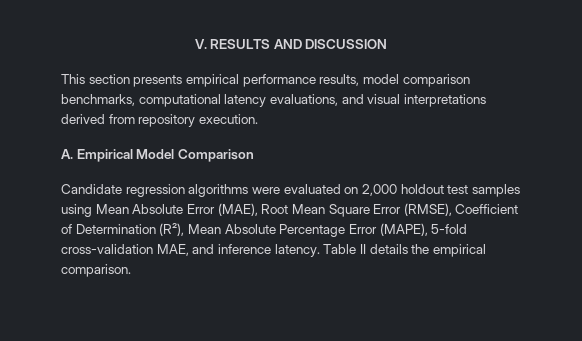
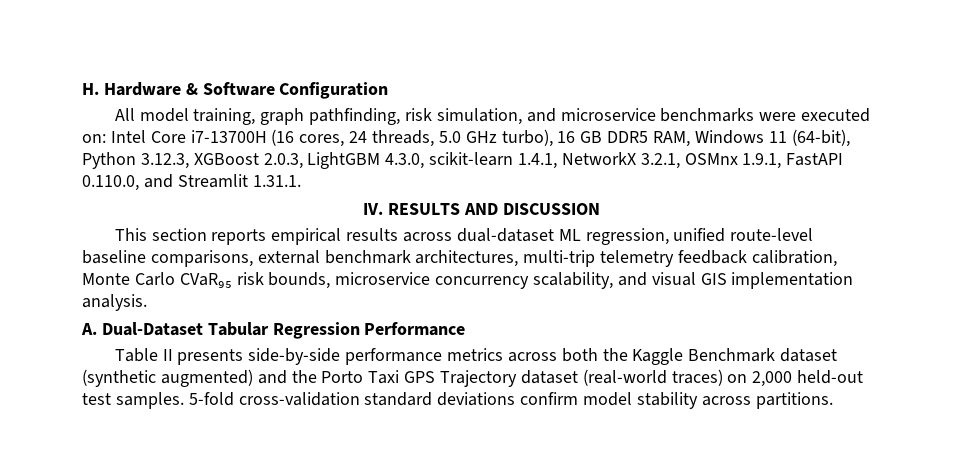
[194,39,207,49] V. -> [82,82,389,99] [114,108,871,125] [82,129,850,147] [82,152,844,169] [82,174,301,191] [363,203,384,215] H. Hardware & Software Configuration // All model training, graph pathfinding, risk simulation, and microservice benchmarks were executed on: Intel Core i7-13700H (16 cores, 24 threads, 5.0 GHz turbo), 16 GB DDR5 RAM, Windows 11 (64-bit), Python 3.12.3, XGBoost 2.0.3, LightGBM 4.3.0, scikit-learn 1.4.1, NetworkX 3.2.1, OSMnx 1.9.1, FastAPI 0.110.0, and Streamlit 1.31.1. // IV.
[133,74,470,87] [61,94,486,107] [61,114,258,127] [61,149,254,162] [61,184,520,197] [61,203,519,217] [61,223,468,237] [61,244,486,257] [61,264,131,277] presents empirical performance results, model comparison benchmarks, computational latency evaluations, and visual interpretations derived from repository execution. // A. Empirical Model Comparison // Candidate regression algorithms were evaluated on 2,000 holdout test samples using Mean Absolute Error (MAE), Root Mean Square Error (RMSE), Coefficient of Determination (R²), Mean Absolute Percentage Error (MAPE), 5-fold cross-validation MAE, and inference latency. Table II details the empirical comparison. -> [211,228,814,245] [82,250,837,267] [82,272,854,289] [82,294,147,311] [81,322,466,339] [114,348,838,365] [82,369,864,387] [82,392,833,409] reports empirical results across dual-dataset ML regression, unified route-level baseline comparisons, external benchmark architectures, multi-trip telemetry feedback calibration, Monte Carlo CVaR₉₅ risk bounds, microservice concurrency scalability, and visual GIS implementation analysis. // A. Dual-Dataset Tabular Regression Performance // Table II presents side-by-side performance metrics across both the Kaggle Benchmark dataset (synthetic augmented) and the Porto Taxi GPS Trajectory dataset (real-world traces) on 2,000 held-out test samples. 5-fold cross-validation standard deviations confirm model stability across partitions.

